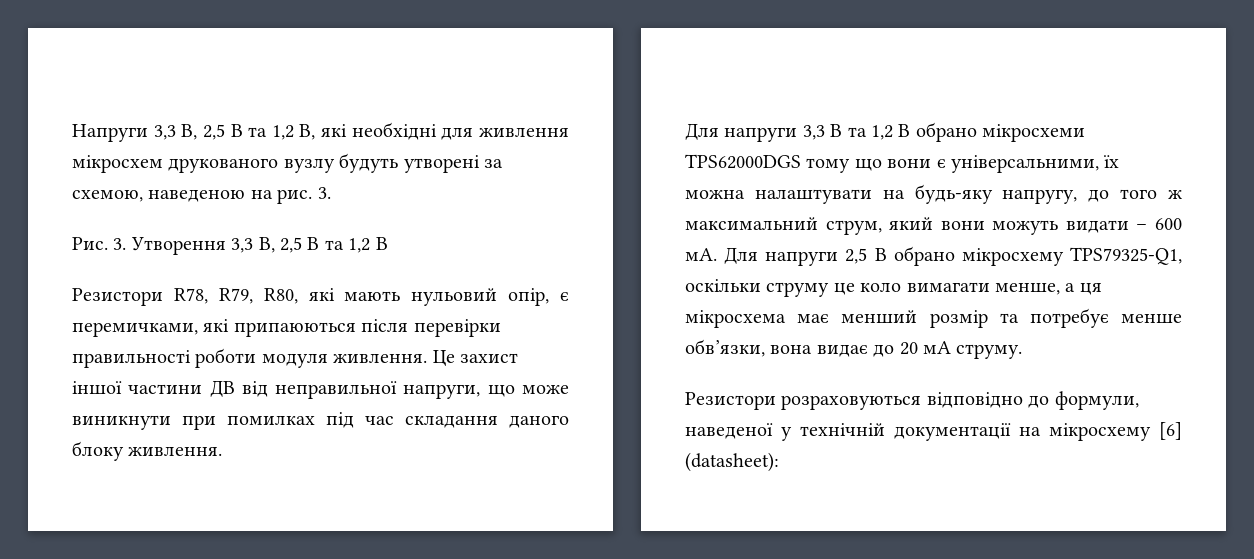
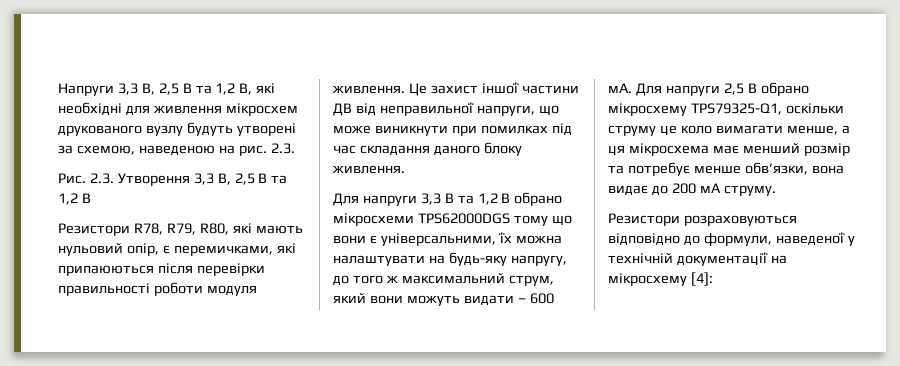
[317,187,331,199] 3. -> [270,143,295,154] 2.3.
[113,238,127,250] 3. -> [89,173,114,184] 2.3.
[899,342,918,355] 20 -> [671,183,696,194] 200
[1159,422,1182,440] [685,452,779,472] [6] (datasheet): -> [690,272,713,286] [4]:

